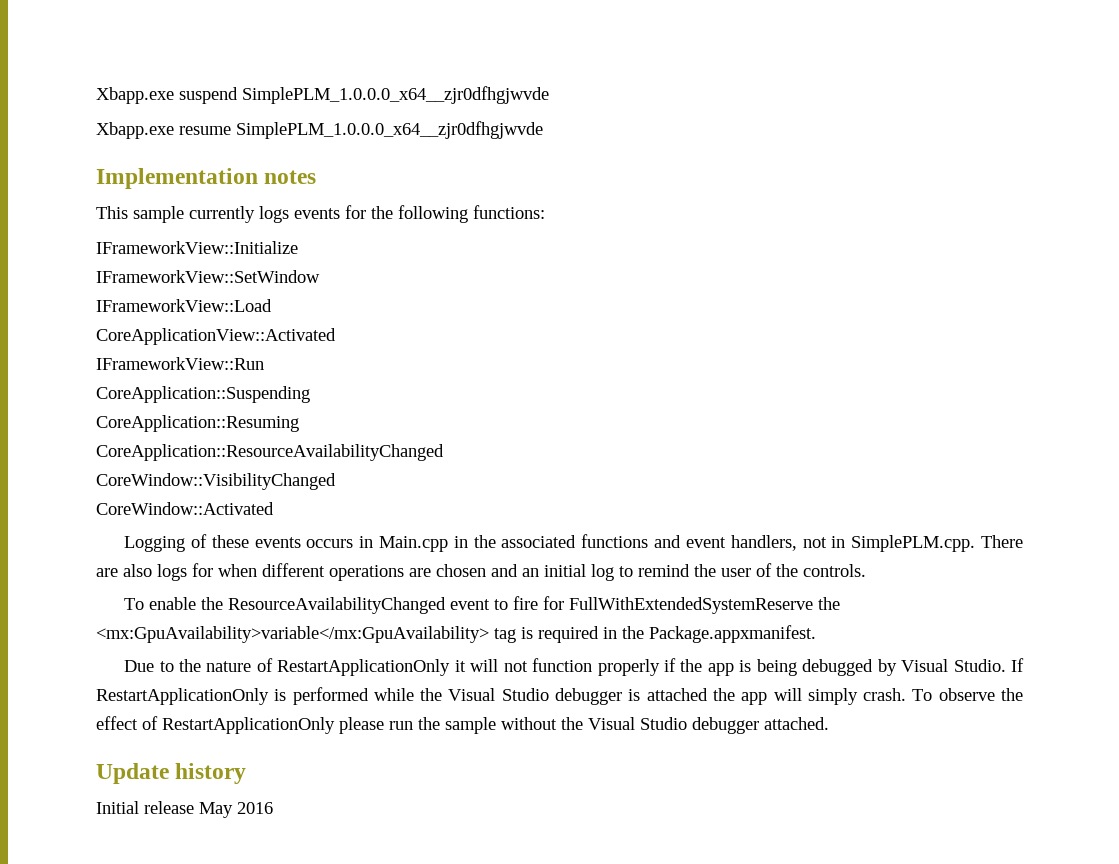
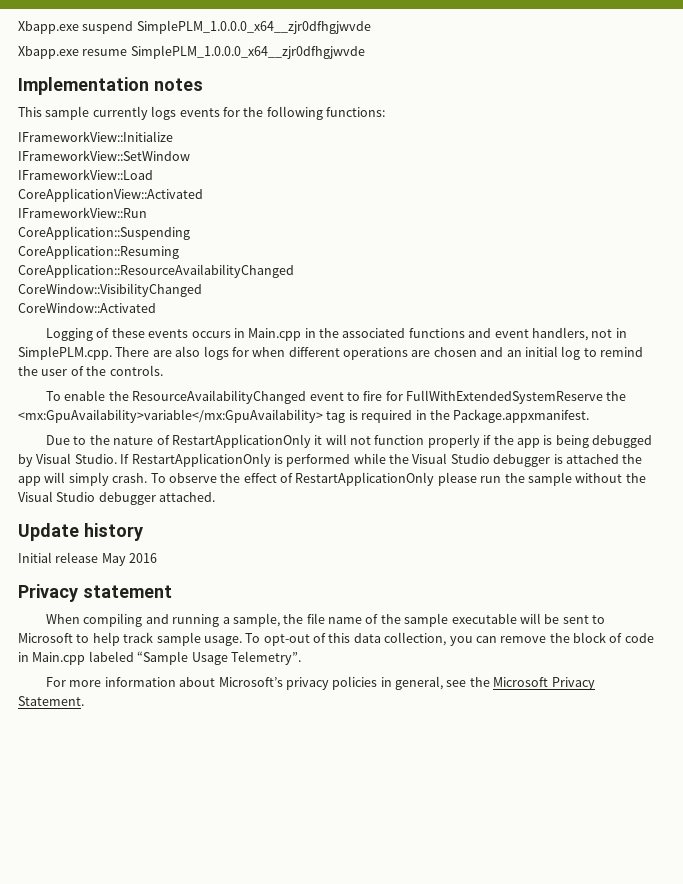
(273, 808) none -> [18,584,172,602] [46,613,606,627] [18,632,654,646] [18,651,301,665] [46,676,595,690] [18,696,84,706] // Privacy statement // When compiling and running a sample, the file name of the sample executable will be sent to Microsoft to help track sample usage. To opt-out of this data collection, you can remove the block of code in Main.cpp labeled “Sample Usage Telemetry”. // For more information about Microsoft’s privacy policies in general, see the Microsoft Privacy Statement.

